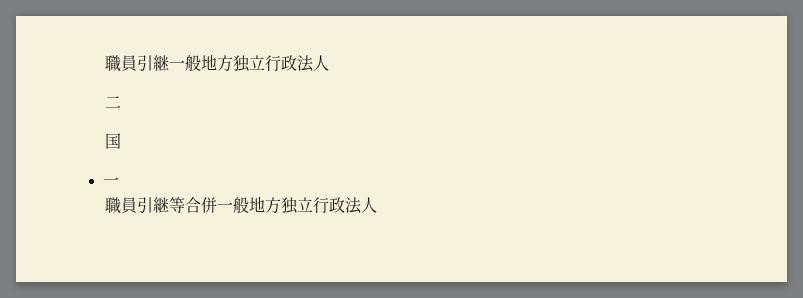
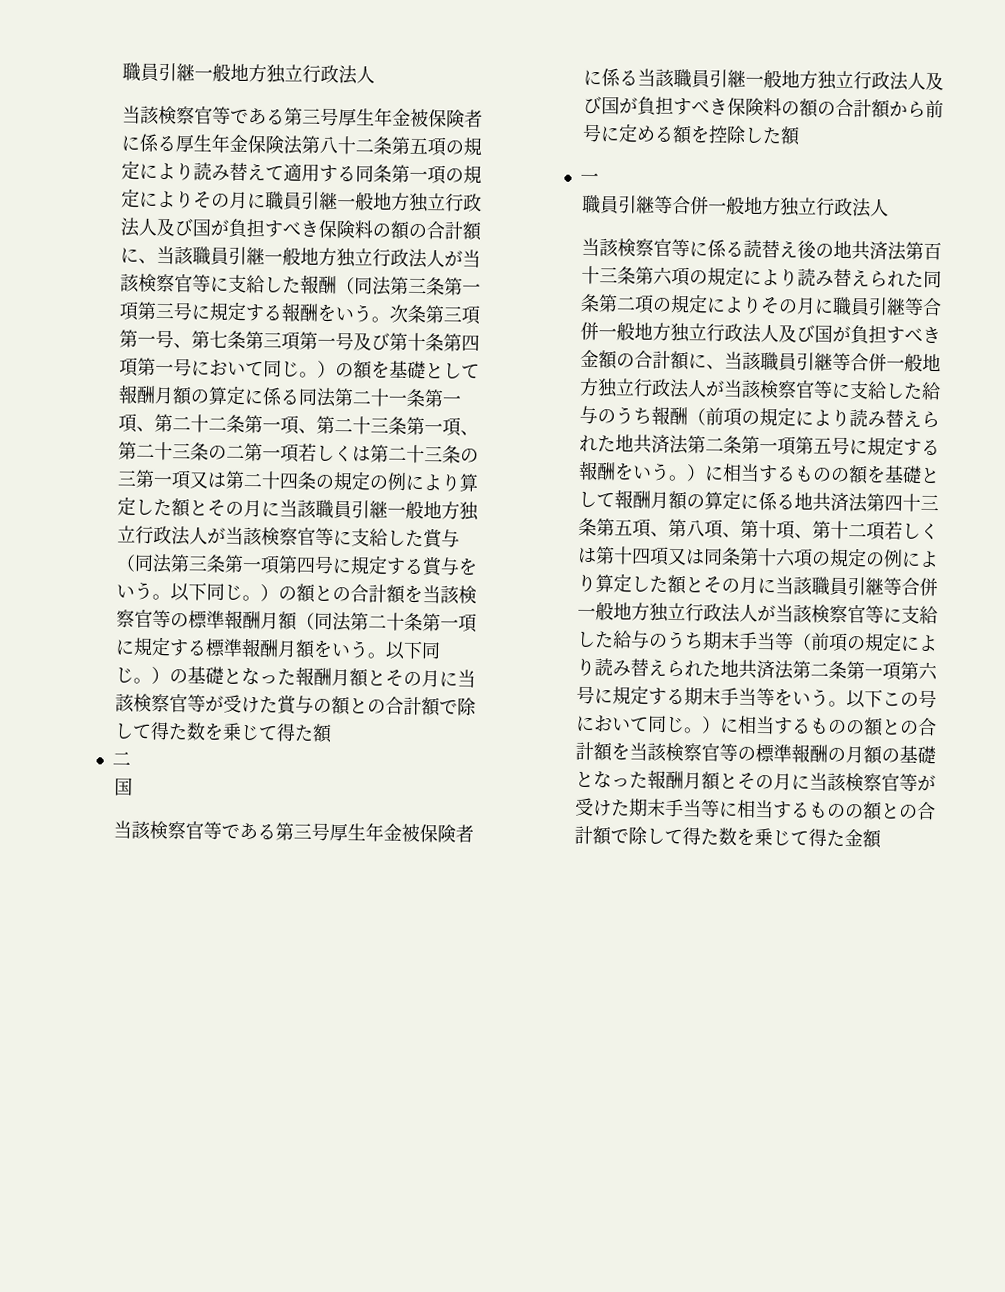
[105,96,122,108] [105,133,122,149] 二 // 国 -> [121,105,483,128] [120,133,482,157] [120,160,482,185] [120,188,482,213] [119,217,482,241] [119,245,481,269] [119,273,481,296] [118,301,480,325] [118,329,480,352] [118,357,480,380] [117,384,461,408] [117,413,479,437] [117,441,479,464] [116,469,479,492] [116,496,479,521] [116,525,460,549] [115,553,478,577] [115,581,477,605] [115,609,477,633] [114,636,441,660] [114,666,476,688] [114,693,477,717] [113,721,333,744] [112,751,132,766] [113,777,133,796] [112,820,474,843] [582,68,944,91] [582,95,944,119] [581,123,801,146] 当該検察官等である第三号厚生年金被保険者に係る厚生年金保険法第八十二条第五項の規定により読み替えて適用する同条第一項の規定によりその月に職員引継一般地方独立行政法人及び国が負担すべき保険料の額の合計額に、当該職員引継一般地方独立行政法人が当該検察官等に支給した報酬（同法第三条第一項第三号に規定する報酬をいう。次条第三項第一号、第七条第三項第一号及び第十条第四項第一号において同じ。）の額を基礎として報酬月額の算定に係る同法第二十一条第一項、第二十二条第一項、第二十三条第一項、第二十三条の二第一項若しくは第二十三条の三第一項又は第二十四条の規定の例により算定した額とその月に当該職員引継一般地方独立行政法人が当該検察官等に支給した賞与（同法第三条第一項第四号に規定する賞与をいう。以下同じ。）の額との合計額を当該検察官等の標準報酬月額（同法第二十条第一項に規定する標準報酬月額をいう。以下同じ。）の基礎となった報酬月額とその月に当該検察官等が受けた賞与の額との合計額で除して得た数を乗じて得た額 // 二 // 国 // 当該検察官等である第三号厚生年金被保険者に係る当該職員引継一般地方独立行政法人及び国が負担すべき保険料の額の合計額から前号に定める額を控除した額
(378, 205) none -> [580,237,942,261] [580,265,942,289] [579,293,942,317] [579,321,941,345] [579,349,941,372] [578,377,941,401] [578,405,940,429] [578,434,940,456] [577,460,940,485] [577,489,939,513] [577,517,939,541] [576,546,939,568] [576,573,938,597] [576,602,938,625] [575,630,938,653] [575,657,938,681] [575,685,937,709] [575,715,937,737] [574,741,936,765] [574,769,936,793] [574,797,936,821] [573,825,882,849] // 当該検察官等に係る読替え後の地共済法第百十三条第六項の規定により読み替えられた同条第二項の規定によりその月に職員引継等合併一般地方独立行政法人及び国が負担すべき金額の合計額に、当該職員引継等合併一般地方独立行政法人が当該検察官等に支給した給与のうち報酬（前項の規定により読み替えられた地共済法第二条第一項第五号に規定する報酬をいう。）に相当するものの額を基礎として報酬月額の算定に係る地共済法第四十三条第五項、第八項、第十項、第十二項若しくは第十四項又は同条第十六項の規定の例により算定した額とその月に当該職員引継等合併一般地方独立行政法人が当該検察官等に支給した給与のうち期末手当等（前項の規定により読み替えられた地共済法第二条第一項第六号に規定する期末手当等をいう。以下この号において同じ。）に相当するものの額との合計額を当該検察官等の標準報酬の月額の基礎となった報酬月額とその月に当該検察官等が受けた期末手当等に相当するものの額との合計額で除して得た数を乗じて得た金額

